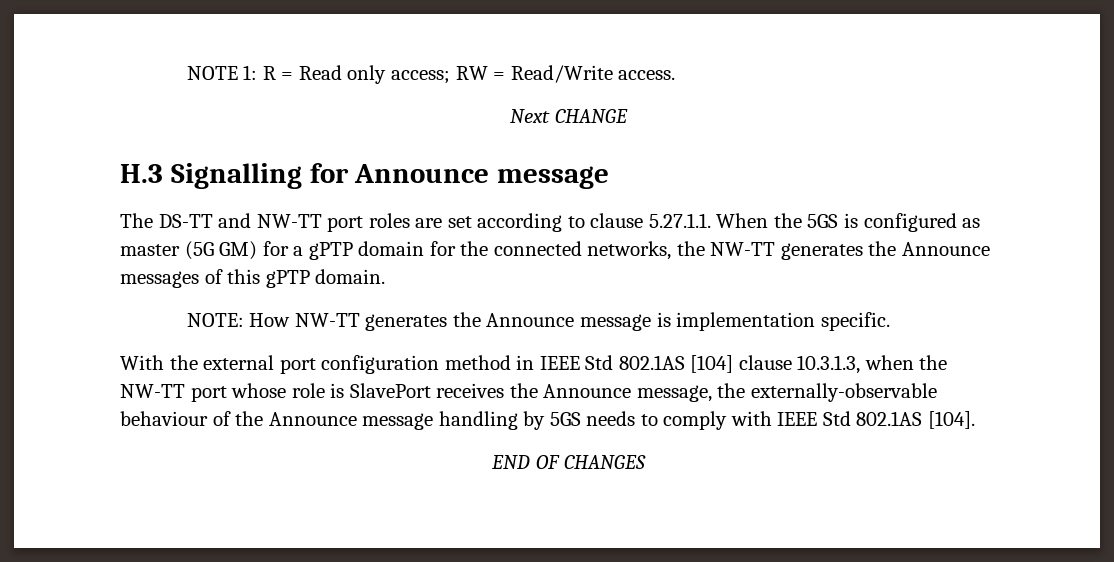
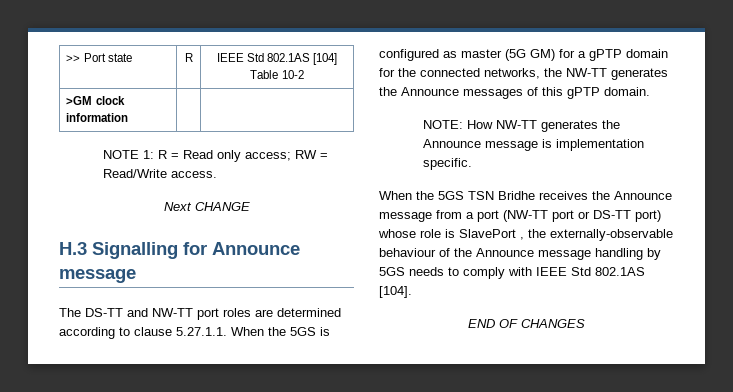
(186, 73) none -> [66,53,132,62] [184,53,193,62] [216,53,338,65] [250,70,304,79] [66,96,125,105] [66,113,129,122] >> Port state | R | IEEE Std 802.1AS [104] Table 10-2 // >GM clock information | | //
[447,216,472,228] set -> [277,308,341,317] determined
[120,355,948,374] [120,383,712,402] With the external port configuration method in IEEE Std 802.1AS [104] clause 10.3.1.3, when the NW-TT port whose role is SlavePort receives the Announce message, -> [379,191,672,200] [379,210,661,222] [378,229,524,240] When the 5GS TSN Bridhe receives the Announce message from a port (NW-TT port or DS-TT port) whose role is SlavePort ,

